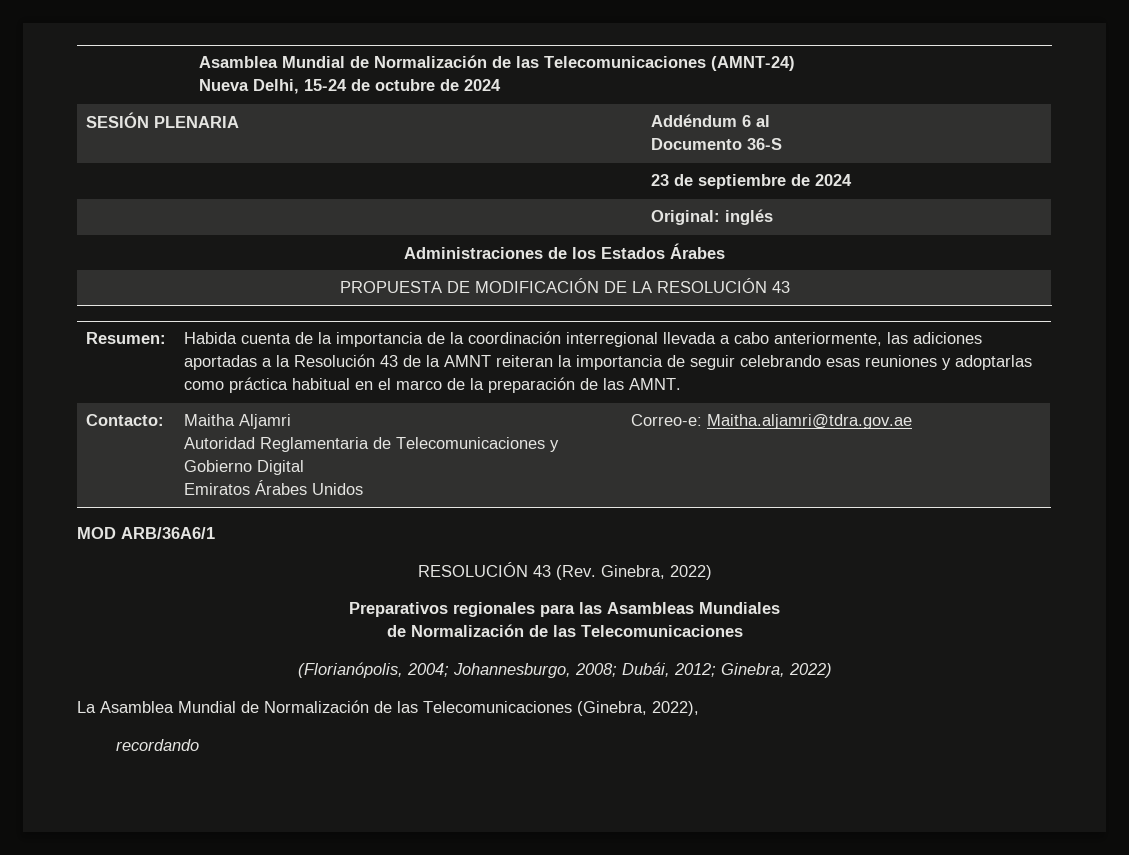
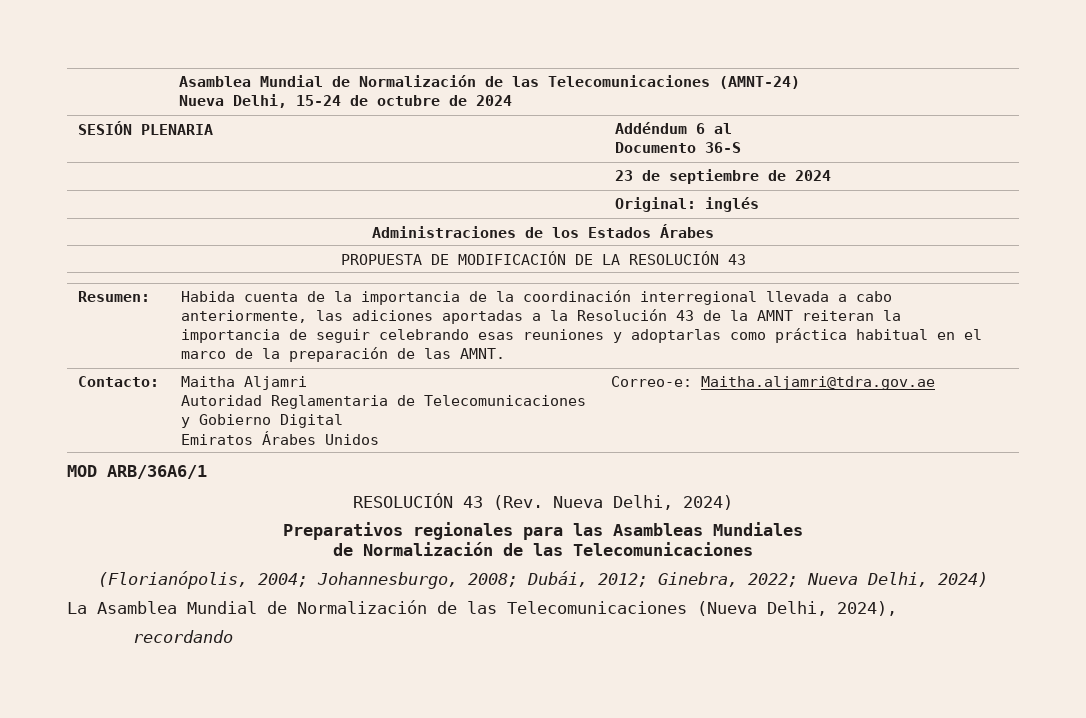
[600,565,712,580] Ginebra, 2022) -> [553,495,733,510] Nueva Delhi, 2024)
[788,663,832,678] 2022) -> [748,572,988,587] 2022; Nueva Delhi, 2024)
[577,701,699,716] (Ginebra, 2022), -> [697,601,897,616] (Nueva Delhi, 2024),

